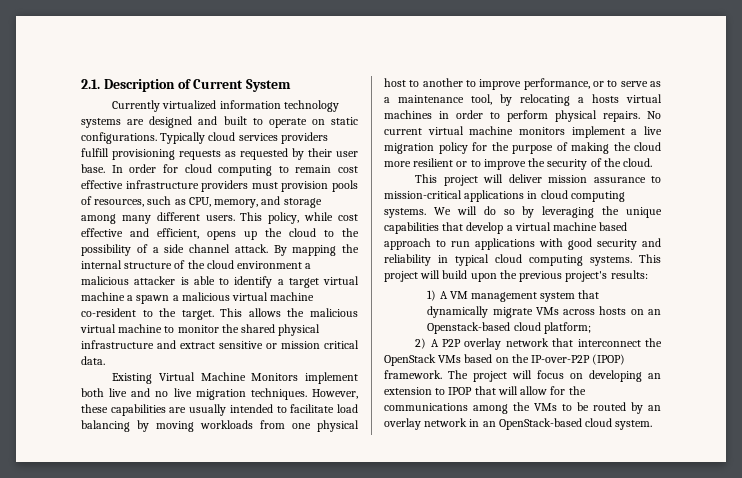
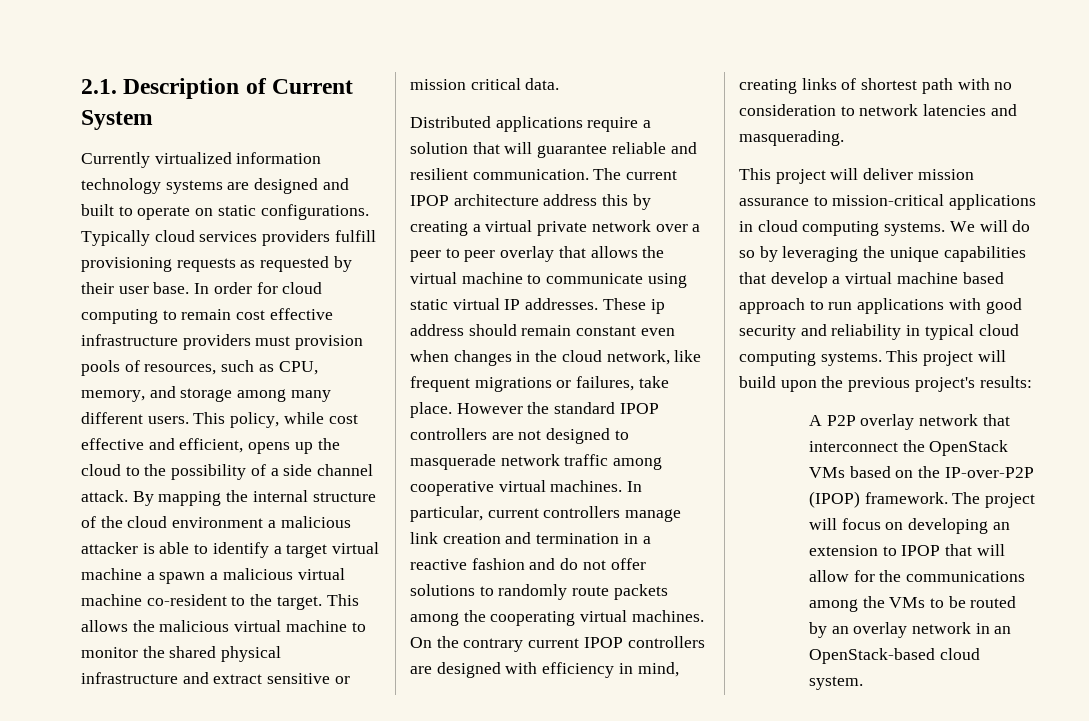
[112,372,358,384] [81,388,358,400] [81,404,358,416] [81,420,359,432] [384,78,661,90] [384,94,662,106] [384,110,661,122] [384,126,662,138] [384,142,661,154] [384,158,653,170] Existing Virtual Machine Monitors implement both live and no live migration techniques. However, these capabilities are usually intended to facilitate load balancing by moving workloads from one physical host to another to improve performance, or to serve as a maintenance tool, by relocating a hosts virtual machines in order to perform physical repairs. No current virtual machine monitors implement a live migration policy for the purpose of making the cloud more resilient or to improve the security of the cloud. -> [410,116,652,132] [410,142,697,158] [410,168,678,180] [410,194,651,210] [410,220,701,236] [410,246,665,262] [410,272,687,288] [410,298,665,314] [410,324,675,336] [410,350,702,366] [410,376,669,392] [410,402,659,418] [410,428,629,444] [410,454,663,470] [410,480,643,496] [410,506,682,522] [410,532,651,544] [410,558,646,570] [410,584,668,600] [410,610,704,626] [410,636,705,652] [410,662,679,678] [739,78,1013,94] [739,104,1017,116] [739,130,844,146] Distributed applications require a solution that will guarantee reliable and resilient communication. The current IPOP architecture address this by creating a virtual private network over a peer to peer overlay that allows the virtual machine to communicate using static virtual IP addresses. These ip address should remain constant even when changes in the cloud network, like frequent migrations or failures, take place. However the standard IPOP controllers are not designed to masquerade network traffic among cooperative virtual machines. In particular, current controllers manage link creation and termination in a reactive fashion and do not offer solutions to randomly route packets among the cooperating virtual machines. On the contrary current IPOP controllers are designed with efficiency in mind, creating links of shortest path with no consideration to network latencies and masquerading.
[427,290,600,302] [427,306,661,318] [427,322,591,334] [415,338,427,349] 1) A VM management system that dynamically migrate VMs across hosts on an Openstack-based cloud platform; // 2) -> (1032, 382) none

